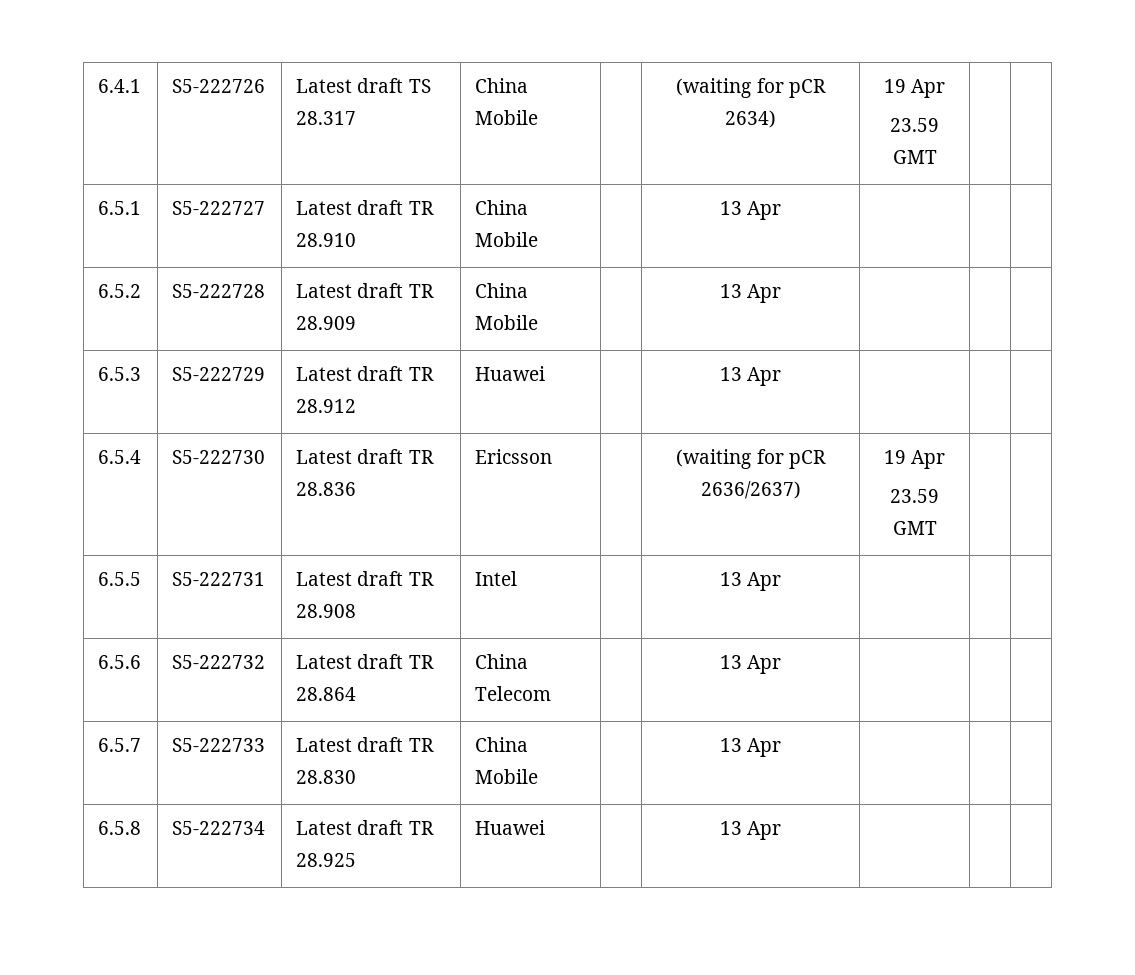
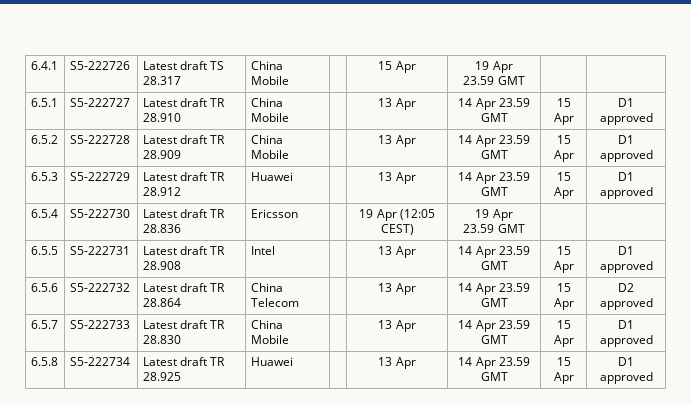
[676,78,826,98] [725,110,776,128] (waiting for pCR 2634) -> [378,61,416,73] 15 Apr
(782, 210) | | -> [458,98,530,110] [480,113,508,122] [556,98,571,107] [553,113,574,125] [618,98,634,107] [599,113,653,125] 14 Apr 23.59 GMT | 15 Apr | D1 approved
(782, 293) | | -> [458,135,530,147] [480,150,508,159] [556,135,571,144] [553,150,574,162] [618,135,634,144] [599,150,653,162] 14 Apr 23.59 GMT | 15 Apr | D1 approved
(782, 376) | | -> [458,172,530,184] [480,187,508,196] [556,172,571,181] [553,187,574,199] [618,172,634,181] [599,187,653,199] 14 Apr 23.59 GMT | 15 Apr | D1 approved
[676,449,826,469] [700,481,801,499] (waiting for pCR 2636/2637) -> [359,209,435,221] [380,224,414,235] 19 Apr (12:05 CEST)
(782, 581) | | -> [458,246,530,258] [480,261,508,270] [556,246,571,255] [553,261,574,273] [618,246,634,255] [599,261,653,273] 14 Apr 23.59 GMT | 15 Apr | D1 approved
(782, 664) | | -> [458,283,530,295] [480,298,508,307] [556,283,571,292] [553,298,574,310] [618,283,634,292] [599,298,653,310] 14 Apr 23.59 GMT | 15 Apr | D2 approved
(782, 747) | | -> [458,320,530,332] [480,335,508,344] [556,320,571,329] [553,335,574,347] [618,320,634,329] [599,335,653,347] 14 Apr 23.59 GMT | 15 Apr | D1 approved
(782, 830) | | -> [458,357,530,369] [480,372,508,381] [556,357,571,366] [553,372,574,384] [618,357,634,366] [599,372,653,384] 14 Apr 23.59 GMT | 15 Apr | D1 approved

